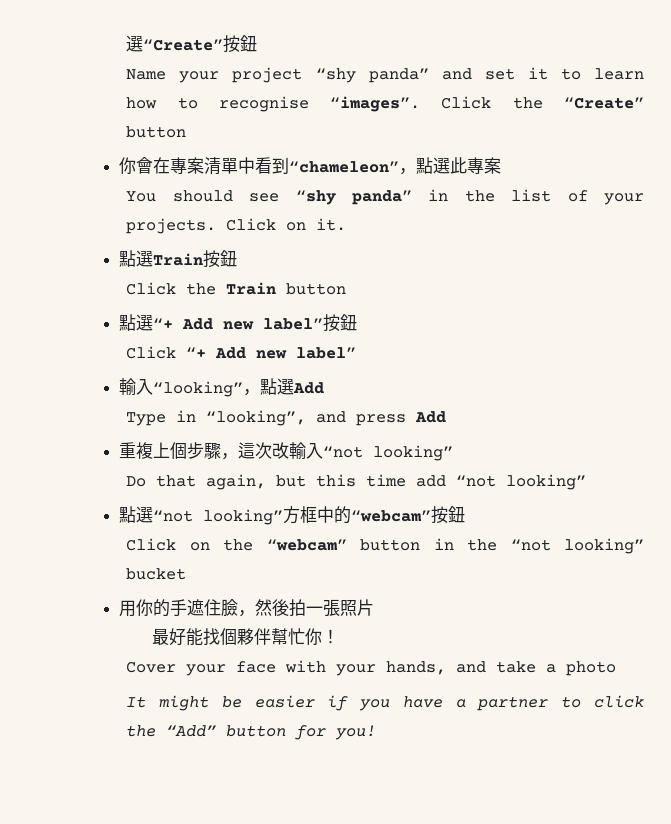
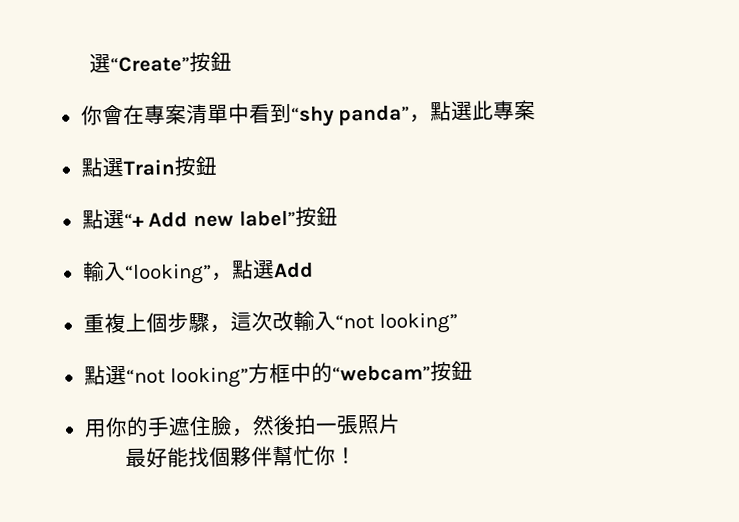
[126,67,644,83] [126,96,645,112] [126,126,187,138] // Name your project “shy panda” and set it to learn how to recognise “images”. Click the “Create” button -> (232, 61) none
[289,161,400,173] “chameleon” -> [290,104,411,127] “shy panda”
[126,189,644,205] [126,218,347,234] // You should see “shy panda” in the list of your projects. Click on it. -> (537, 110) none
[126,282,347,295] // Click the Train button -> (217, 165) none
[126,346,357,359] // Click “+ Add new label” -> (338, 216) none
[126,410,447,426] // Type in “looking”, and press Add -> (314, 270) none
[126,474,587,490] // Do that again, but this time add “not looking” -> (459, 322) none
[126,538,644,554] [126,568,187,580] // Click on the “webcam” button in the “not looking” bucket -> (474, 370) none
[126,660,617,676] [126,695,644,711] [126,725,377,740] // Cover your face with your hands, and take a photo // It might be easier if you have a partner to click the “Add” button for you! -> (358, 455) none

